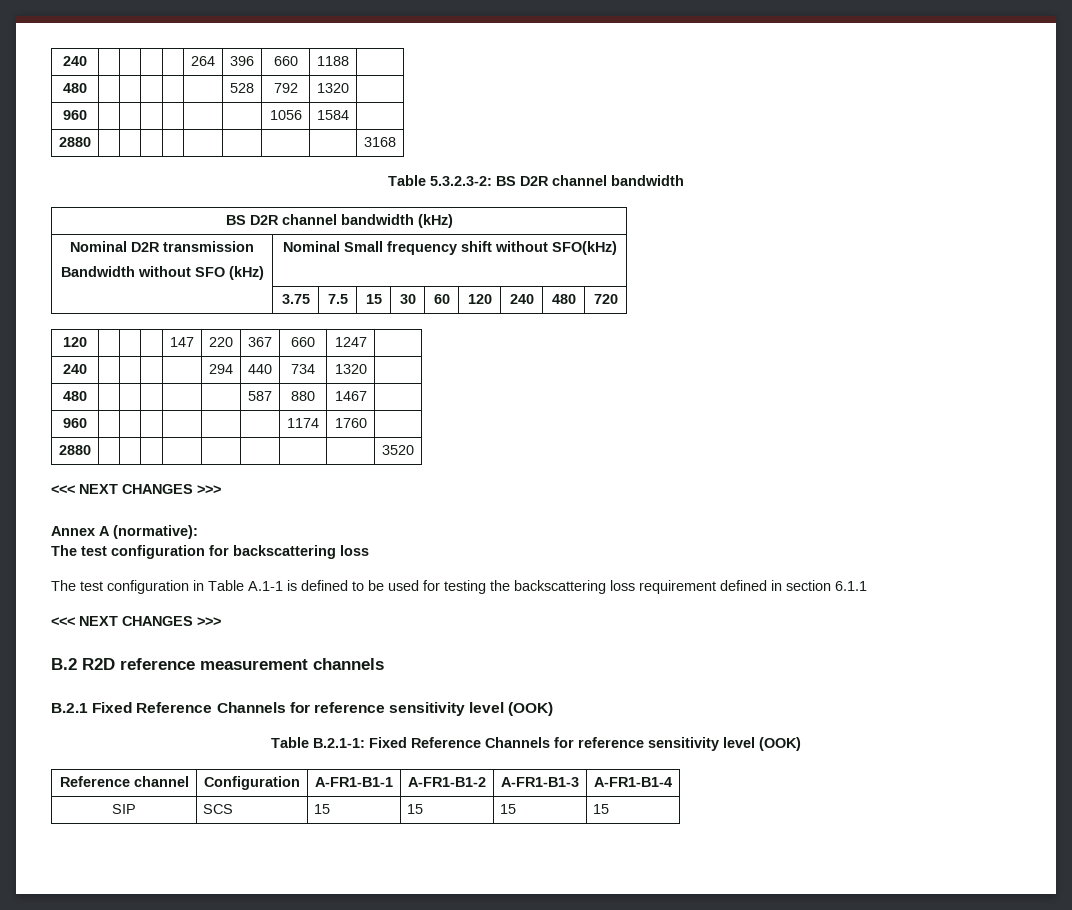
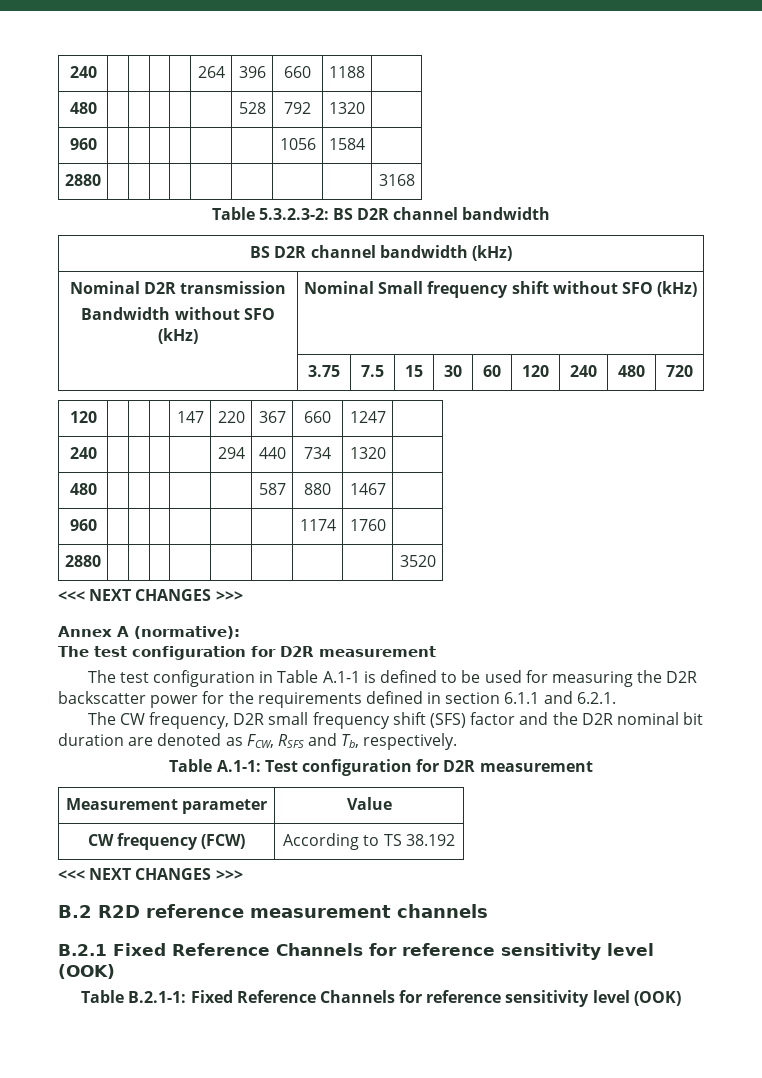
[551,241,617,255] SFO(kHz) -> [621,281,698,297] SFO (kHz)
[233,545,369,559] backscattering loss -> [280,646,436,657] D2R measurement
[444,580,867,594] testing the backscattering loss requirement defined in section 6.1.1 -> [551,670,698,687] [58,691,616,708] [87,712,704,729] [58,733,458,750] [169,759,593,776] [65,798,268,814] [346,797,392,810] [87,833,246,850] [283,833,455,850] measuring the D2R backscatter power for the requirements defined in section 6.1.1 and 6.2.1. // The CW frequency, D2R small frequency shift (SFS) factor and the D2R nominal bit duration are denoted as FCW, RSFS and Tb, respectively. // Table A.1-1: Test configuration for D2R measurement // Measurement parameter | Value // CW frequency (FCW) | According to TS 38.192
[59,776,189,787] [204,776,300,790] [315,777,393,787] [408,777,486,787] [501,777,579,787] [594,777,672,787] [112,804,136,814] [203,804,234,814] [314,804,331,814] [407,804,424,814] [500,804,517,814] [593,804,610,814] // Reference channel | Configuration | A-FR1-B1-1 | A-FR1-B1-2 | A-FR1-B1-3 | A-FR1-B1-4 // SIP | SCS | 15 | 15 | 15 | 15 -> (681, 998) none

